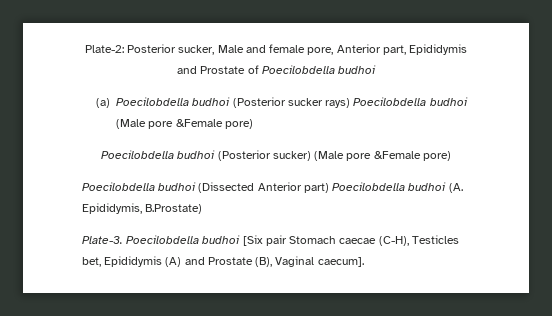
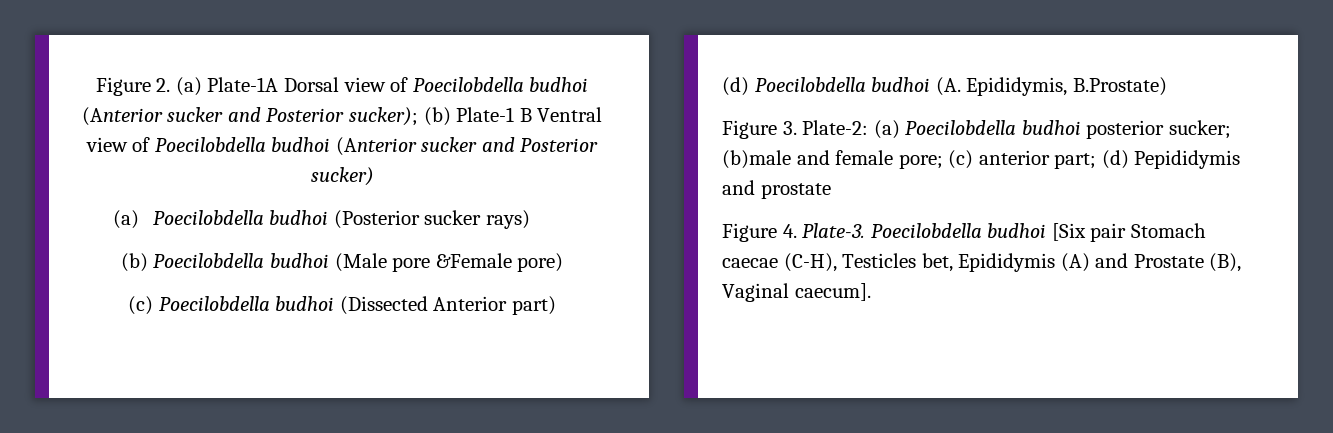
[84,44,468,55] [177,65,376,74] Plate-2: Posterior sucker, Male and female pore, Anterior part, Epididymis and Prostate of Poecilobdella budhoi -> [95,77,589,96] [81,107,603,126] [85,137,599,156] [310,167,374,186] Figure 2. (a) Plate-1A Dorsal view of Poecilobdella budhoi (Anterior sucker and Posterior sucker); (b) Plate-1 B Ventral view of Poecilobdella budhoi (Anterior sucker and Posterior sucker)
(351, 103) none -> [120,253,148,272] // (b)
[101,150,451,161] Poecilobdella budhoi (Posterior sucker) (Male pore &Female pore) // -> [128,296,154,315] (c)
(329, 188) none -> [722,77,749,96] // (d)
(203, 209) none -> [722,120,1231,139] [722,150,1241,169] [722,180,831,199] [722,223,797,242] Figure 3. Plate-2: (a) Poecilobdella budhoi posterior sucker; (b)male and female pore; (c) anterior part; (d) Pepididymis and prostate // Figure 4.

